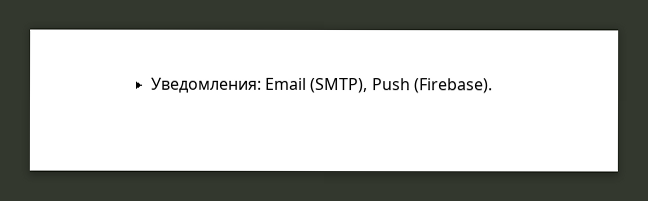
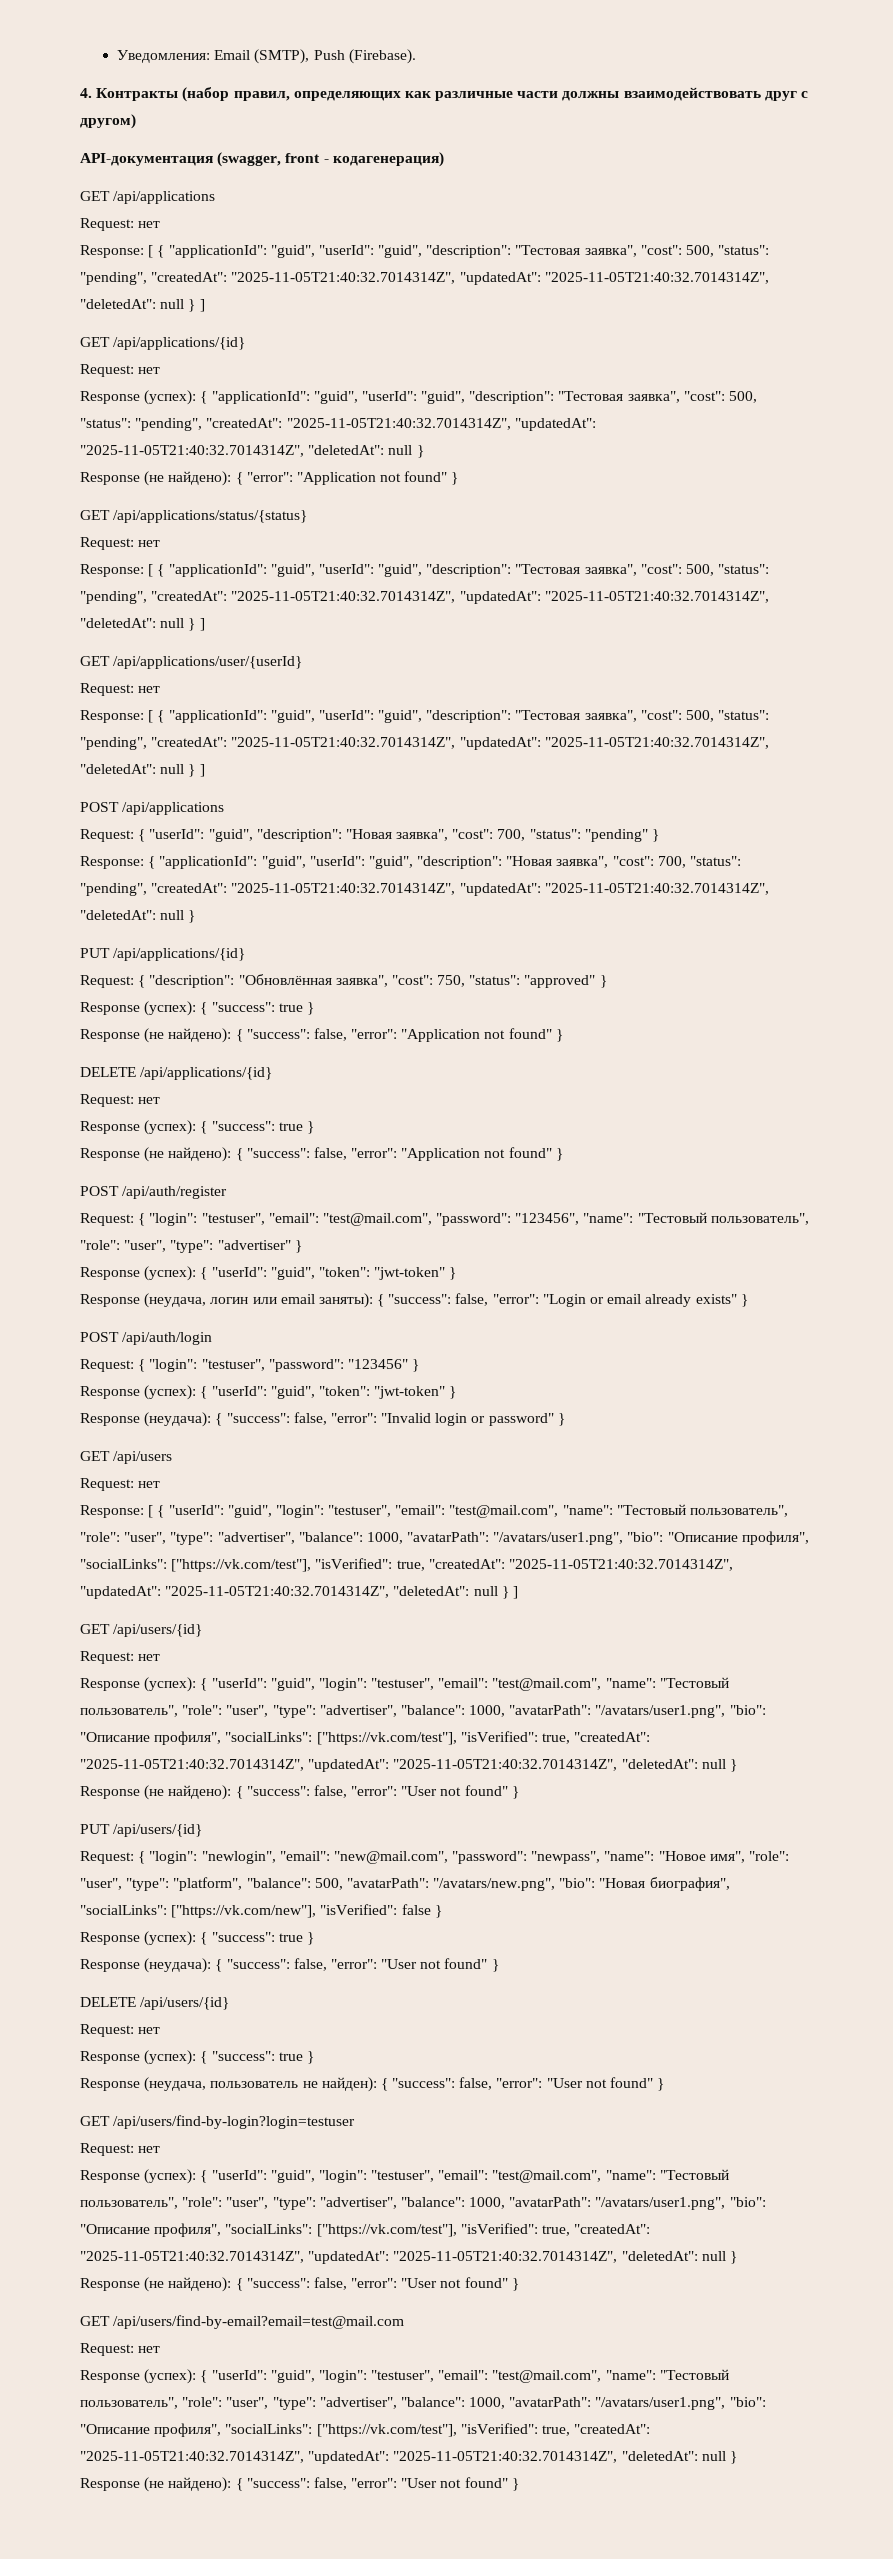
(493, 86) none -> [80,87,809,102] [80,114,136,129] [80,152,444,167] [80,191,216,204] [80,218,161,231] [80,245,770,258] [80,272,769,285] [80,299,205,312] [80,337,246,350] [80,364,161,377] [80,390,758,405] [80,418,596,431] [80,445,424,458] [80,471,459,486] [80,510,308,523] [80,537,161,550] [80,564,770,577] [80,591,769,604] [80,618,205,631] [80,656,303,669] [80,683,161,696] [80,710,770,723] [80,737,769,750] [80,764,205,777] [80,802,225,815] [80,829,660,842] [80,856,742,869] [80,883,769,896] [80,910,196,923] [80,948,246,961] [80,974,607,988] [80,1001,314,1016] [80,1028,563,1043] [80,1067,273,1080] [80,1094,161,1107] [80,1120,314,1135] [80,1147,563,1162] [80,1186,228,1199] [80,1212,809,1226] [80,1240,302,1253] [80,1266,457,1281] [80,1293,748,1308] [80,1332,213,1345] [80,1359,420,1372] [80,1385,457,1400] [80,1412,565,1427] [80,1451,173,1464] [80,1478,161,1491] [80,1504,789,1518] [80,1531,809,1545] [80,1558,733,1572] [80,1586,518,1599] [80,1624,203,1637] [80,1651,161,1664] [80,1677,729,1692] [80,1705,766,1718] [80,1731,651,1745] [80,1759,737,1772] [80,1785,519,1800] [80,1824,203,1837] [80,1851,790,1864] [80,1877,730,1891] [80,1904,442,1918] [80,1931,314,1946] [80,1958,499,1973] [80,1997,230,2010] [80,2024,161,2037] [80,2050,314,2065] [80,2077,665,2092] [80,2115,356,2129] [80,2143,161,2156] [80,2169,729,2184] [80,2197,766,2210] [80,2223,651,2237] [80,2251,737,2264] [80,2277,519,2292] [80,2315,405,2329] [80,2343,161,2356] [80,2369,729,2384] [80,2397,766,2410] [80,2423,651,2437] [80,2451,737,2464] [80,2477,519,2492] // 4. Контракты (набор правил, определяющих как различные части должны взаимодействовать друг с другом) // API-документация (swagger, front - кодагенерация) // GET /api/applications // Request: нет // Response: [ { "applicationId": "guid", "userId": "guid", "description": "Тестовая заявка", "cost": 500, "status": "pending", "createdAt": "2025-11-05T21:40:32.7014314Z", "updatedAt": "2025-11-05T21:40:32.7014314Z", "deletedAt": null } ] // GET /api/applications/{id} // Request: нет // Response (успех): { "applicationId": "guid", "userId": "guid", "description": "Тестовая заявка", "cost": 500, "status": "pending", "createdAt": "2025-11-05T21:40:32.7014314Z", "updatedAt": "2025-11-05T21:40:32.7014314Z", "deletedAt": null } // Response (не найдено): { "error": "Application not found" } // GET /api/applications/status/{status} // Request: нет // Response: [ { "applicationId": "guid", "userId": "guid", "description": "Тестовая заявка", "cost": 500, "status": "pending", "createdAt": "2025-11-05T21:40:32.7014314Z", "updatedAt": "2025-11-05T21:40:32.7014314Z", "deletedAt": null } ] // GET /api/applications/user/{userId} // Request: нет // Response: [ { "applicationId": "guid", "userId": "guid", "description": "Тестовая заявка", "cost": 500, "status": "pending", "createdAt": "2025-11-05T21:40:32.7014314Z", "updatedAt": "2025-11-05T21:40:32.7014314Z", "deletedAt": null } ] // POST /api/applications // Request: { "userId": "guid", "description": "Новая заявка", "cost": 700, "status": "pending" } // Response: { "applicationId": "guid", "userId": "guid", "description": "Новая заявка", "cost": 700, "status": "pending", "createdAt": "2025-11-05T21:40:32.7014314Z", "updatedAt": "2025-11-05T21:40:32.7014314Z", "deletedAt": null } // PUT /api/applications/{id} // Request: { "description": "Обновлённая заявка", "cost": 750, "status": "approved" } // Response (успех): { "success": true } // Response (не найдено): { "success": false, "error": "Application not found" } // DELETE /api/applications/{id} // Request: нет // Response (успех): { "success": true } // Response (не найдено): { "success": false, "error": "Application not found" } // POST /api/auth/register // Request: { "login": "testuser", "email": "test@mail.com", "password": "123456", "name": "Тестовый пользователь", "role": "user", "type": "advertiser" } // Response (успех): { "userId": "guid", "token": "jwt-token" } // Response (неудача, логин или email заняты): { "success": false, "error": "Login or email already exists" } // POST /api/auth/login // Request: { "login": "testuser", "password": "123456" } // Response (успех): { "userId": "guid", "token": "jwt-token" } // Response (неудача): { "success": false, "error": "Invalid login or password" } // GET /api/users // Request: нет // Response: [ { "userId": "guid", "login": "testuser", "email": "test@mail.com", "name": "Тестовый пользователь", "role": "user", "type": "advertiser", "balance": 1000, "avatarPath": "/avatars/user1.png", "bio": "Описание профиля", "socialLinks": ["https://vk.com/test"], "isVerified": true, "createdAt": "2025-11-05T21:40:32.7014314Z", "updatedAt": "2025-11-05T21:40:32.7014314Z", "deletedAt": null } ] // GET /api/users/{id} // Request: нет // Response (успех): { "userId": "guid", "login": "testuser", "email": "test@mail.com", "name": "Тестовый пользователь", "role": "user", "type": "advertiser", "balance": 1000, "avatarPath": "/avatars/user1.png", "bio": "Описание профиля", "socialLinks": ["https://vk.com/test"], "isVerified": true, "createdAt": "2025-11-05T21:40:32.7014314Z", "updatedAt": "2025-11-05T21:40:32.7014314Z", "deletedAt": null } // Response (не найдено): { "success": false, "error": "User not found" } // PUT /api/users/{id} // Request: { "login": "newlogin", "email": "new@mail.com", "password": "newpass", "name": "Новое имя", "role": "user", "type": "platform", "balance": 500, "avatarPath": "/avatars/new.png", "bio": "Новая биография", "socialLinks": ["https://vk.com/new"], "isVerified": false } // Response (успех): { "success": true } // Response (неудача): { "success": false, "error": "User not found" } // DELETE /api/users/{id} // Request: нет // Response (успех): { "success": true } // Response (неудача, пользователь не найден): { "success": false, "error": "User not found" } // GET /api/users/find-by-login?login=testuser // Request: нет // Response (успех): { "userId": "guid", "login": "testuser", "email": "test@mail.com", "name": "Тестовый пользователь", "role": "user", "type": "advertiser", "balance": 1000, "avatarPath": "/avatars/user1.png", "bio": "Описание профиля", "socialLinks": ["https://vk.com/test"], "isVerified": true, "createdAt": "2025-11-05T21:40:32.7014314Z", "updatedAt": "2025-11-05T21:40:32.7014314Z", "deletedAt": null } // Response (не найдено): { "success": false, "error": "User not found" } // GET /api/users/find-by-email?email=test@mail.com // Request: нет // Response (успех): { "userId": "guid", "login": "testuser", "email": "test@mail.com", "name": "Тестовый пользователь", "role": "user", "type": "advertiser", "balance": 1000, "avatarPath": "/avatars/user1.png", "bio": "Описание профиля", "socialLinks": ["https://vk.com/test"], "isVerified": true, "createdAt": "2025-11-05T21:40:32.7014314Z", "updatedAt": "2025-11-05T21:40:32.7014314Z", "deletedAt": null } // Response (не найдено): { "success": false, "error": "User not found" }

